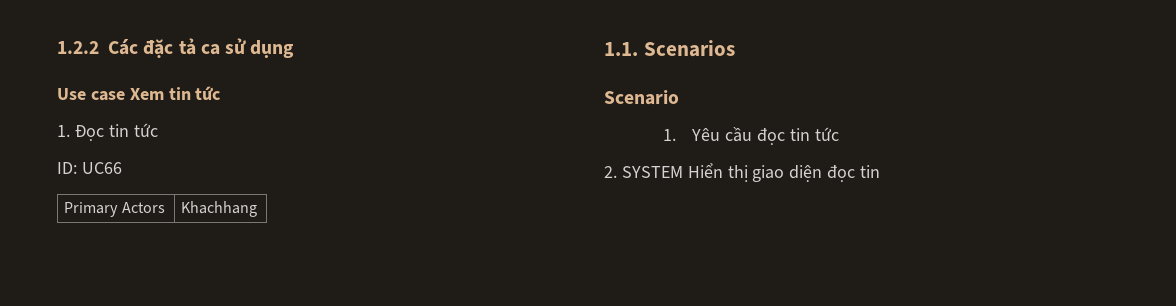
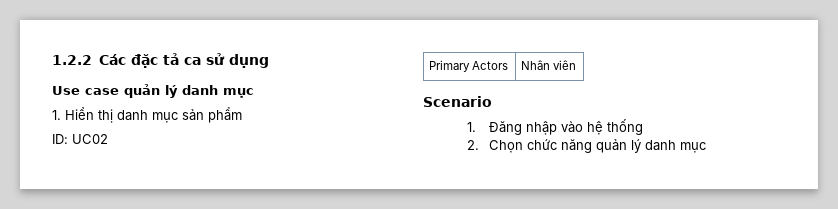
[129,86,221,100] [57,123,158,141] Xem tin tức // 1. Đọc tin tức -> [124,84,254,98] [52,107,242,123] quản lý danh mục // 1. Hiển thị danh mục sản phẩm
[81,162,122,174] UC66 -> [72,134,108,144] UC02
[181,201,258,217] [604,40,735,57] Khachhang // 1.1. Scenarios -> [520,60,576,70] Nhân viên
[691,127,839,145] [604,163,881,182] Yêu cầu đọc tin tức // 2. SYSTEM Hiển thị giao diện đọc tin -> [489,119,644,135] [467,139,707,153] Đăng nhập vào hệ thống // 2. Chọn chức năng quản lý danh mục

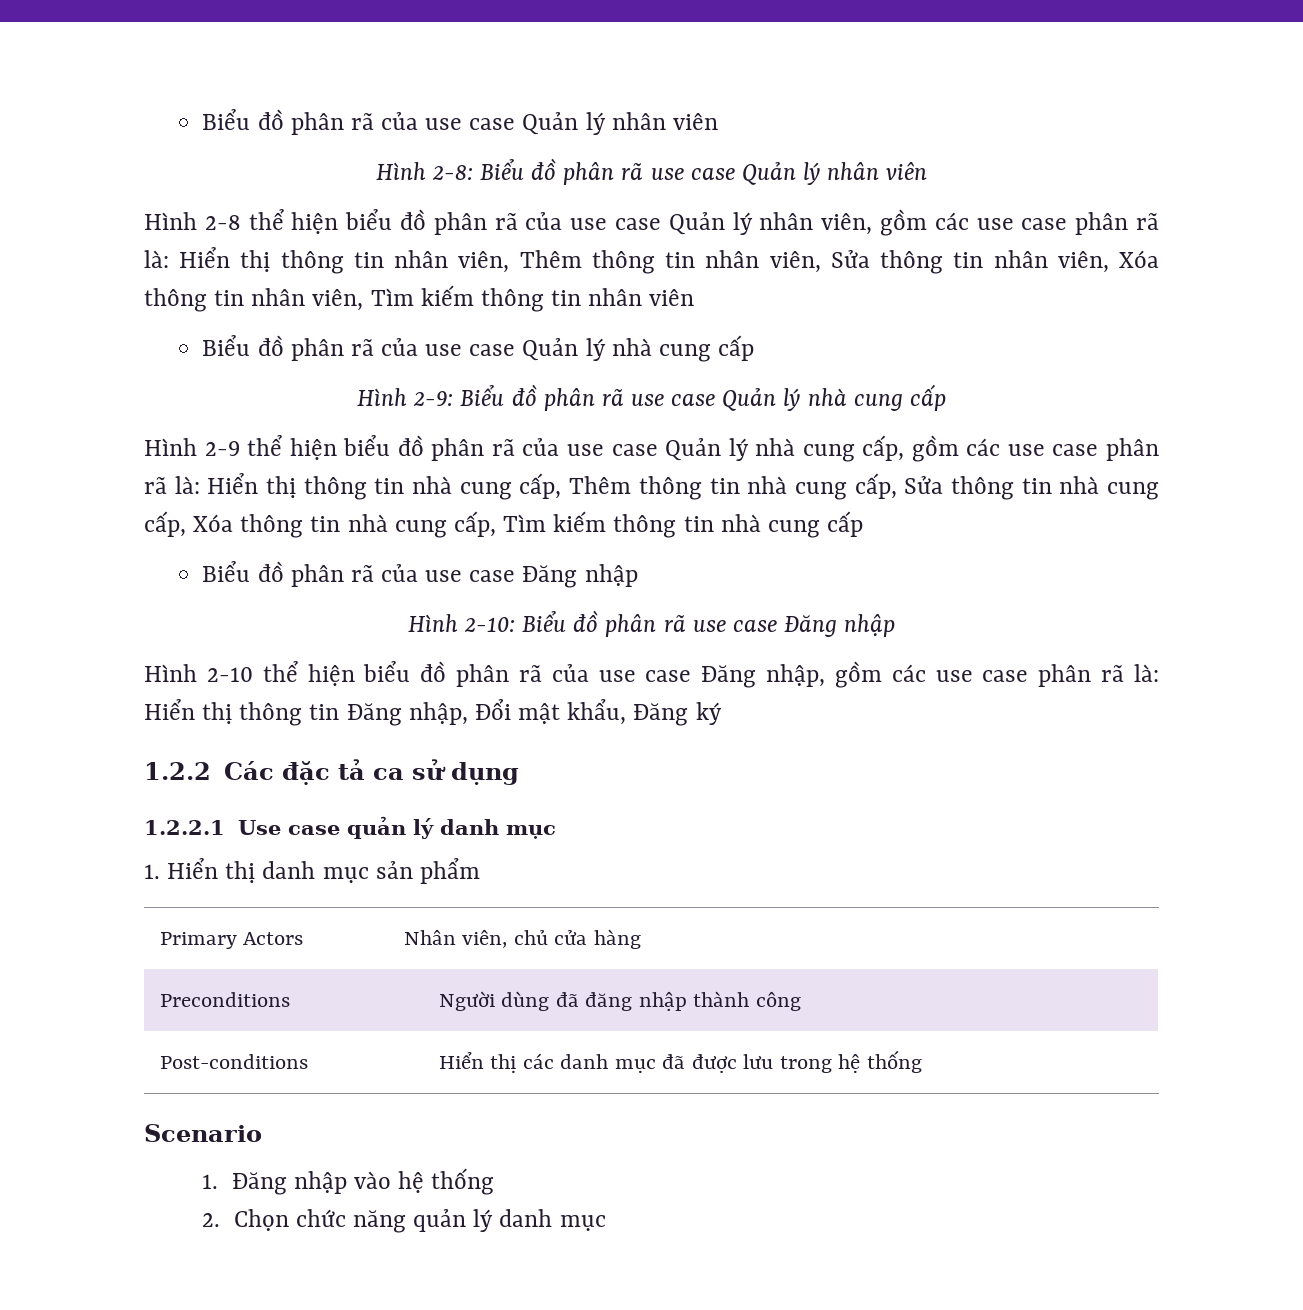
(52, 60) none -> [202,109,718,135] [375,158,928,185] [144,209,1159,236] [144,247,1160,274] [144,285,695,312] [202,335,755,362] [357,384,946,411] [144,435,1159,462] [144,473,1160,500] [144,511,864,538] [202,561,638,588] [407,610,896,637] [144,661,1160,688] [144,699,722,726] Biểu đồ phân rã của use case Quản lý nhân viên // Hình 2-8: Biểu đồ phân rã use case Quản lý nhân viên // Hình 2-8 thể hiện biểu đồ phân rã của use case Quản lý nhân viên, gồm các use case phân rã là: Hiển thị thông tin nhân viên, Thêm thông tin nhân viên, Sửa thông tin nhân viên, Xóa thông tin nhân viên, Tìm kiếm thông tin nhân viên // Biểu đồ phân rã của use case Quản lý nhà cung cấp // Hình 2-9: Biểu đồ phân rã use case Quản lý nhà cung cấp // Hình 2-9 thể hiện biểu đồ phân rã của use case Quản lý nhà cung cấp, gồm các use case phân rã là: Hiển thị thông tin nhà cung cấp, Thêm thông tin nhà cung cấp, Sửa thông tin nhà cung cấp, Xóa thông tin nhà cung cấp, Tìm kiếm thông tin nhà cung cấp // Biểu đồ phân rã của use case Đăng nhập // Hình 2-10: Biểu đồ phân rã use case Đăng nhập // Hình 2-10 thể hiện biểu đồ phân rã của use case Đăng nhập, gồm các use case phân rã là: Hiển thị thông tin Đăng nhập, Đổi mật khẩu, Đăng ký //
(269, 61) none -> [144,820,225,835] 1.2.2.1
[52,134,108,144] // ID: UC02 -> (480, 871) none
[552,60,576,70] viên -> [462,929,641,949] [159,992,290,1007] [438,991,801,1011] [159,1054,308,1069] [438,1050,922,1073] viên, chủ cửa hàng // Preconditions | Người dùng đã đăng nhập thành công // Post-conditions | Hiển thị các danh mục đã được lưu trong hệ thống

